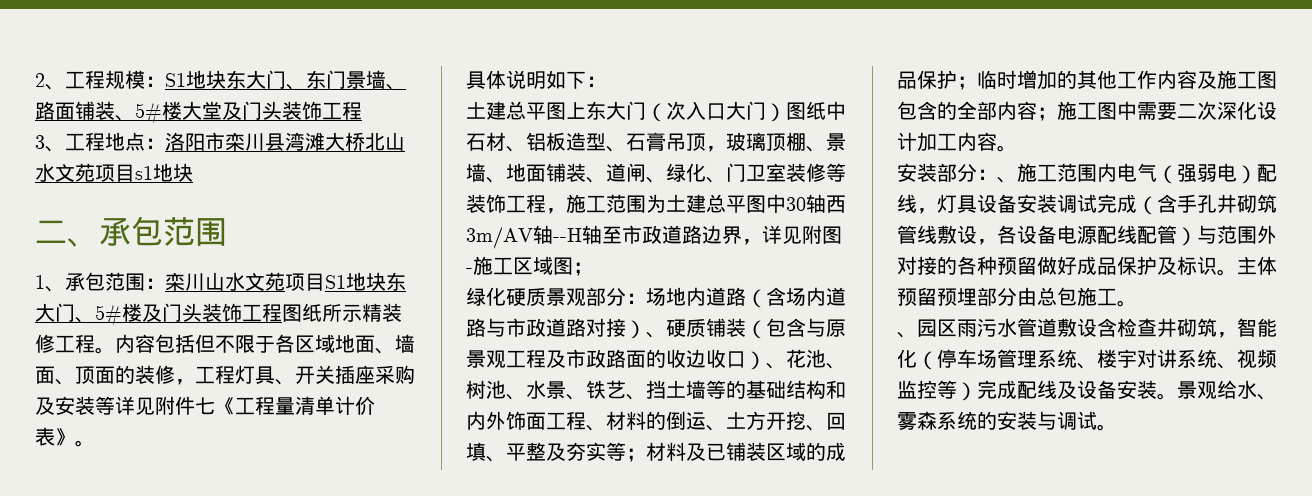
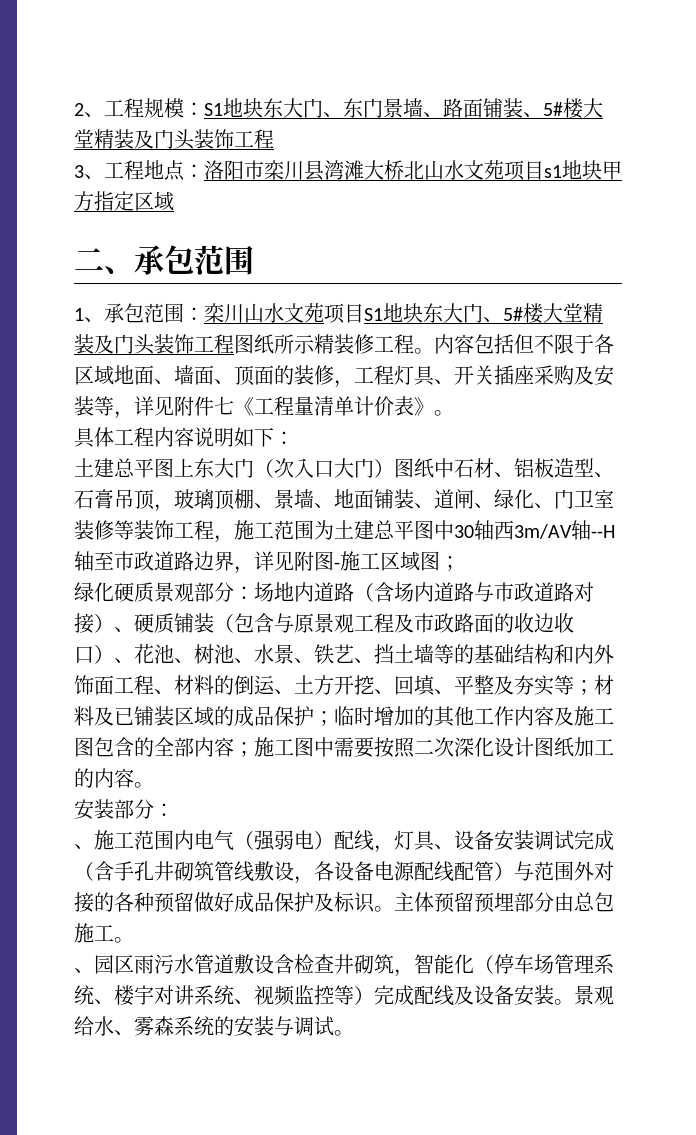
(222, 110) none -> [94,129,134,149] 精装
(193, 172) none -> [602,161,622,180] [74,191,174,211] 甲方指定区域
(142, 312) none -> [543,303,603,323] [74,334,94,354] 大堂精装
(115, 405) none -> [114,411,134,419] ，
(506, 79) none -> [114,427,194,447] 工程内容
(1177, 111) none -> [374,737,415,758] 按照
[917,132,957,152] 加工 -> [534,737,614,757] [74,768,94,788] 图纸加工的
(997, 174) none -> (174, 810) //
(977, 204) none -> [434,844,454,849] 、

